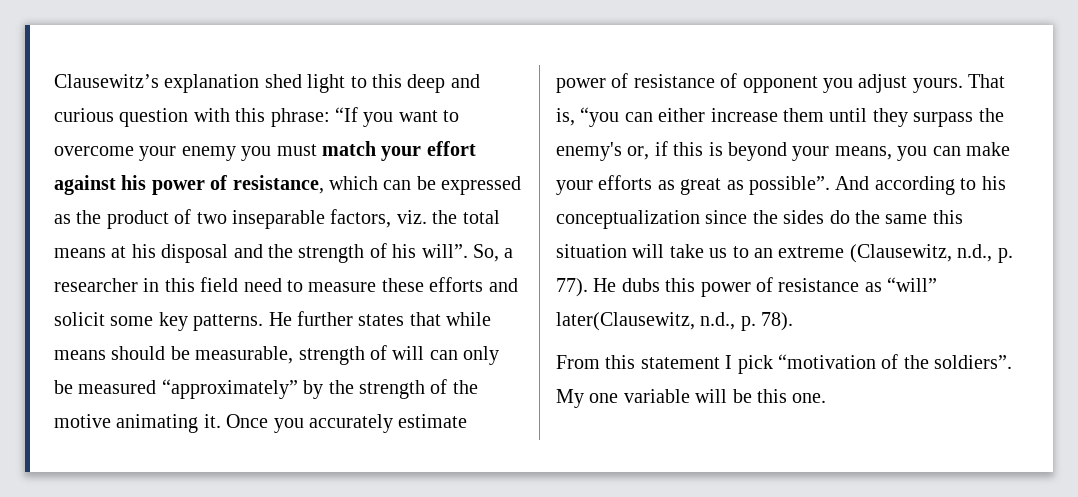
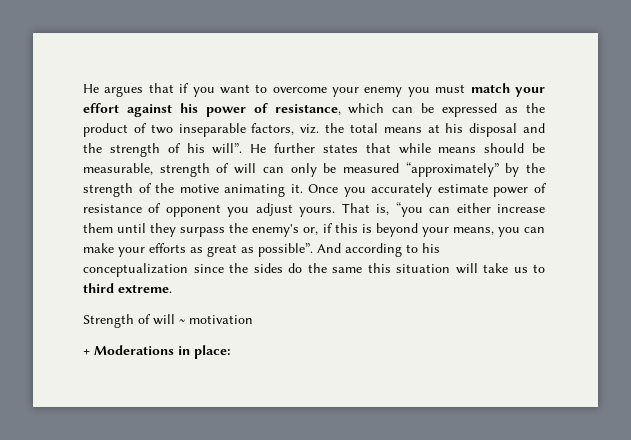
[54,74,480,93] [54,107,358,127] Clausewitz’s explanation shed light to this deep and curious question with this phrase: “If -> [83,83,190,97] He argues that if
[472,244,514,262] [54,277,518,292] [54,312,264,331] So, a researcher in this field need to measure these efforts and solicit some key patterns. -> (243, 148) none
[754,244,1013,263] [556,277,938,297] [556,312,794,331] [556,354,1013,374] [556,389,827,408] an extreme (Clausewitz, n.d., p. 77). He dubs this power of resistance as “will” later(Clausewitz, n.d., p. 78). // From this statement I pick “motivation of the soldiers”. My one variable will be this one. -> [83,283,172,293] [83,314,253,328] [83,345,231,359] third extreme. // Strength of will ~ motivation // + Moderations in place:

